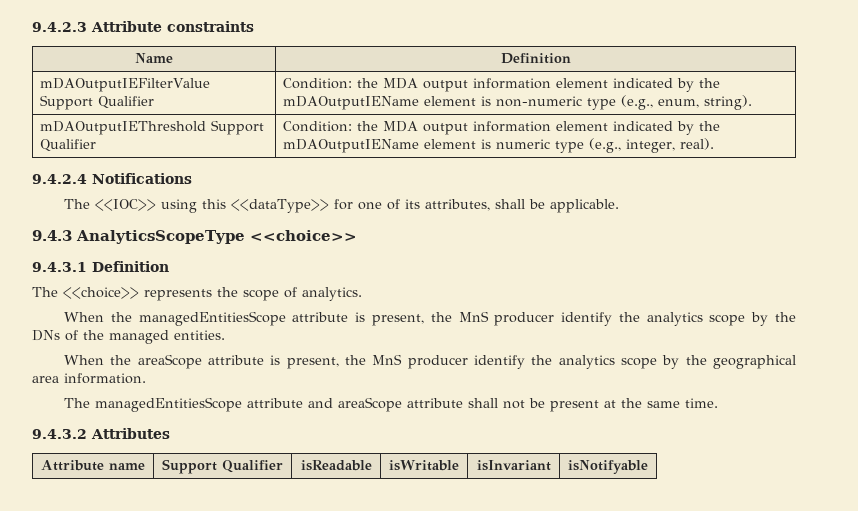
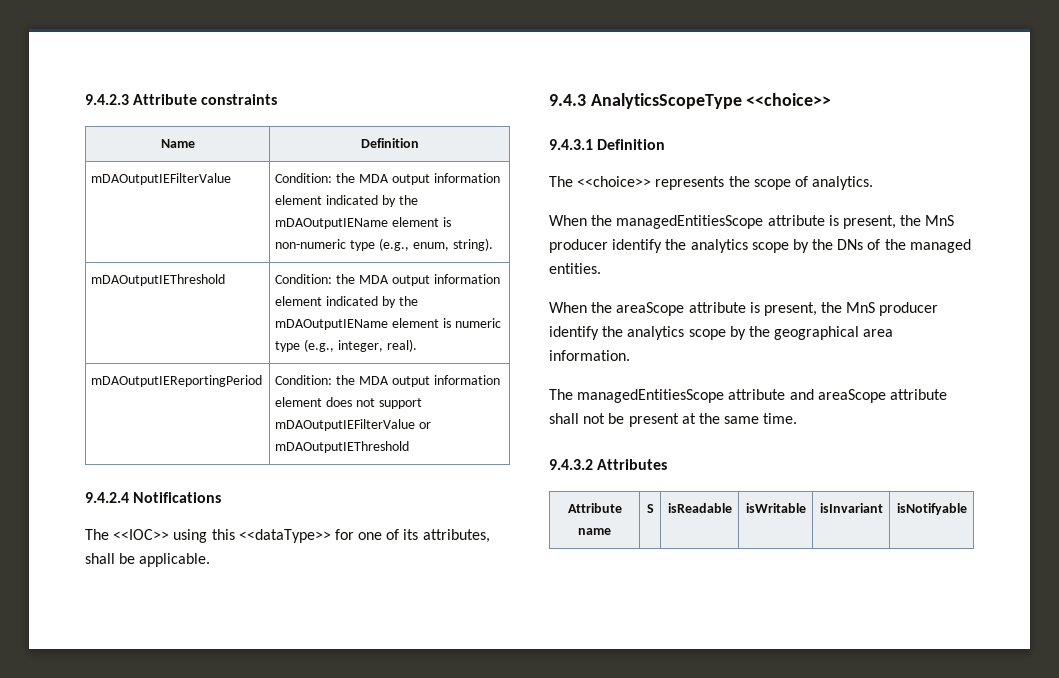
[40,95,155,110] Support Qualifier -> (232, 179) none
[211,120,265,135] [40,139,97,152] Support Qualifier -> (226, 280) none
(715, 144) none -> [91,375,263,387] [275,375,500,387] [275,397,422,409] [275,419,432,431] [275,441,410,453] // mDAOutputIEReportingPeriod | Condition: the MDA output information element does not support mDAOutputIEFilterValue or mDAOutputIEThreshold
[162,459,283,474] Support Qualifier -> [646,504,654,513] S

